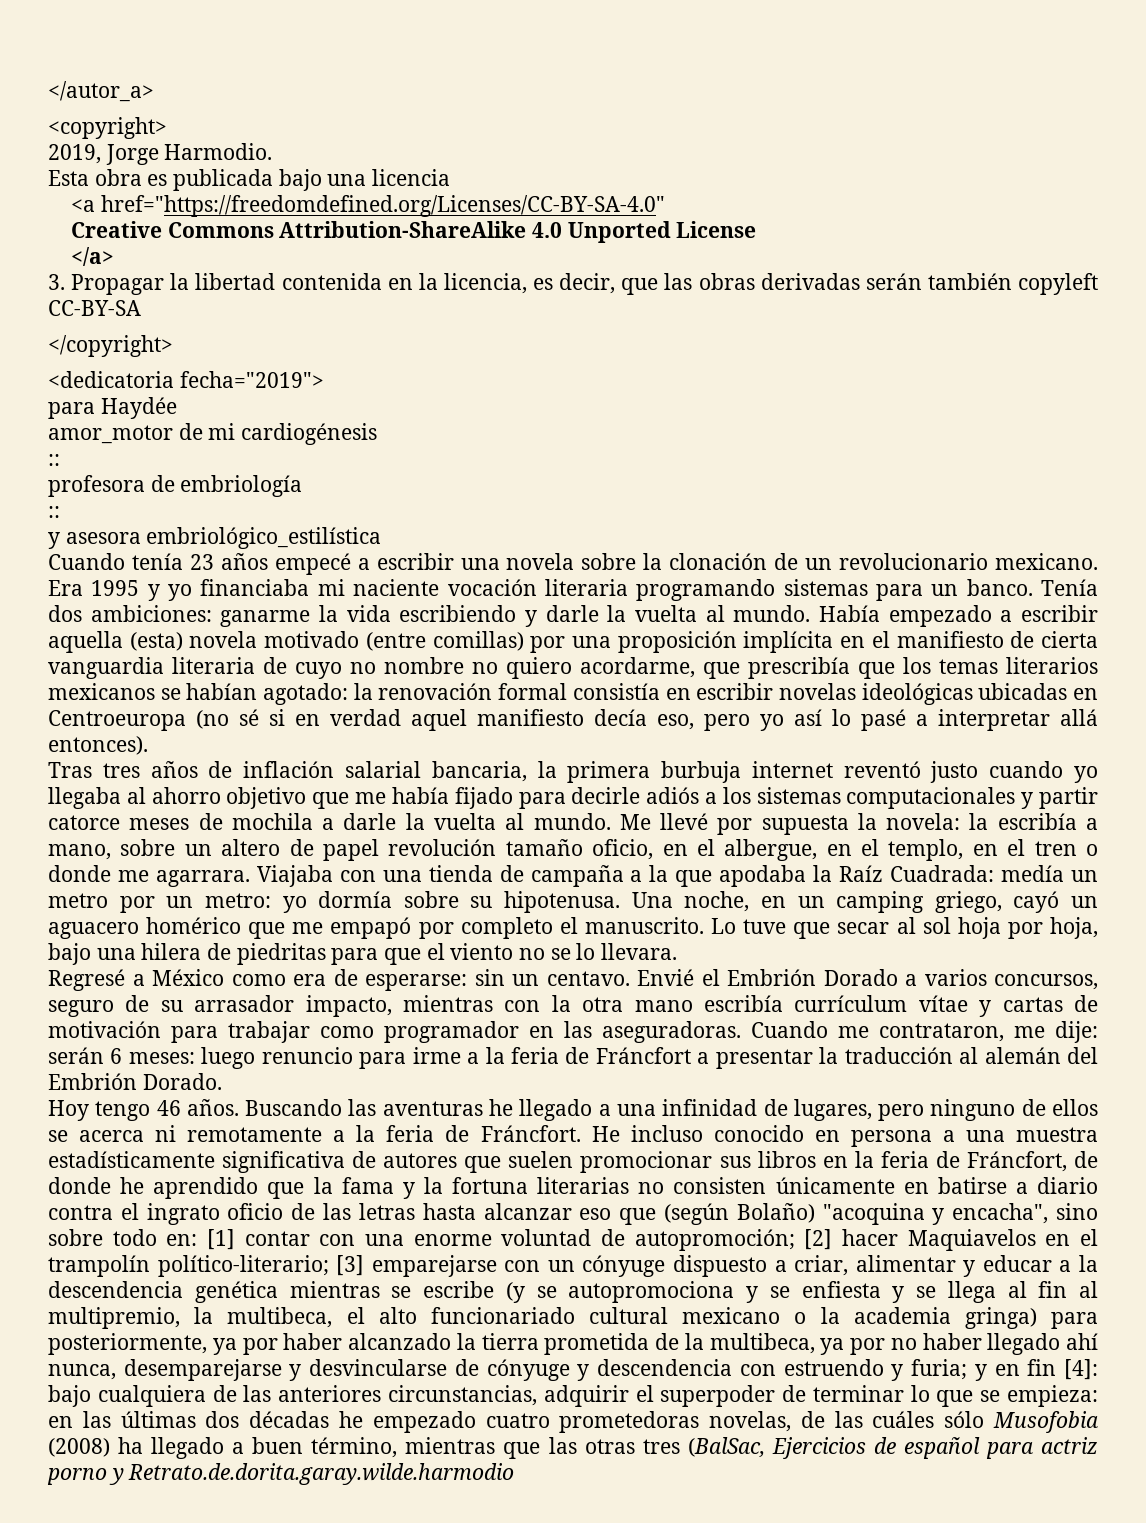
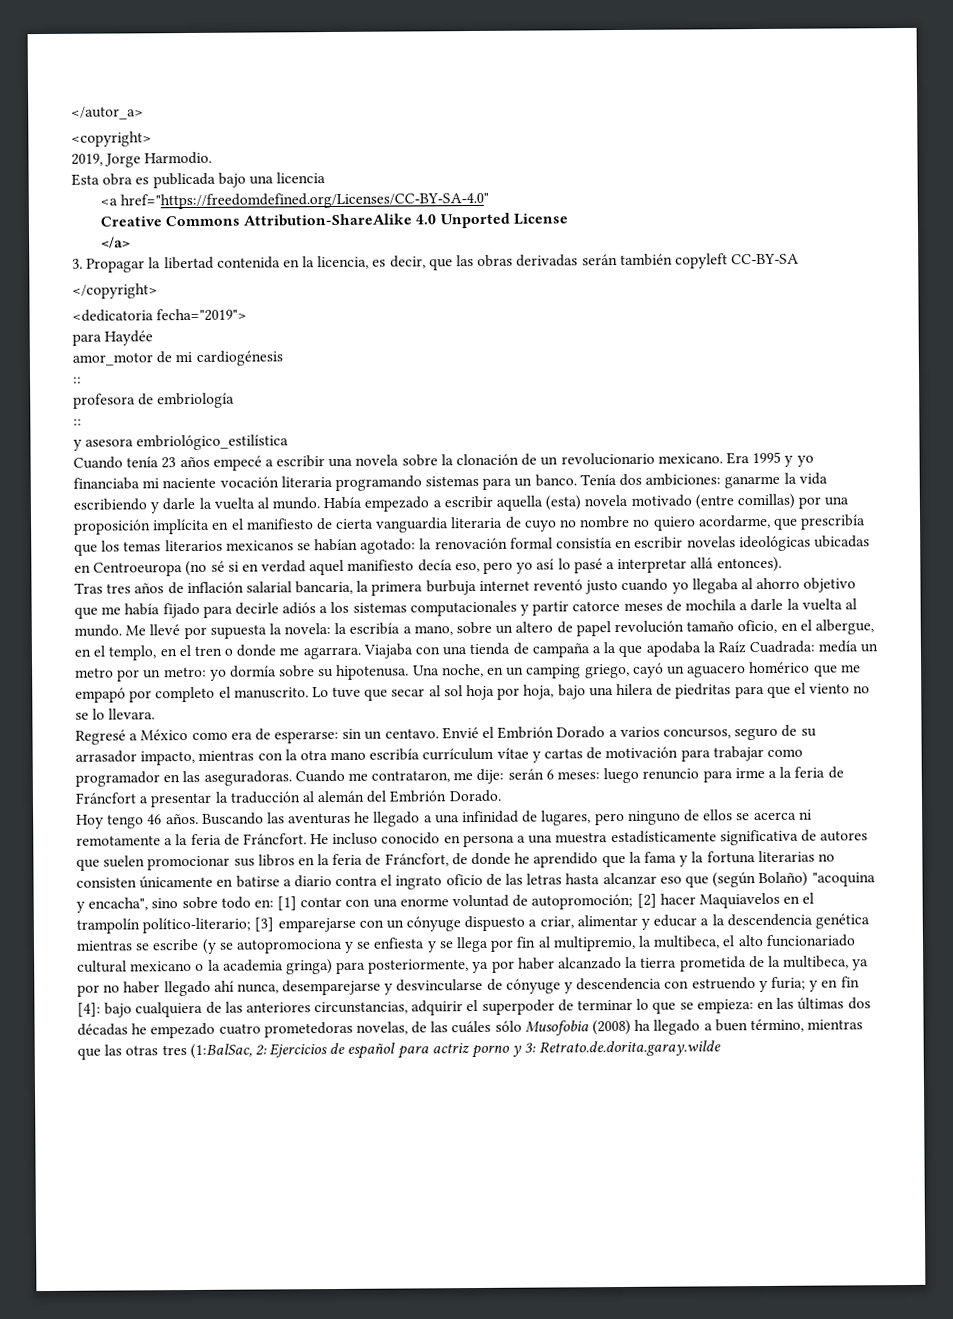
[1007,1281,1027,1298] al -> [490,939,515,952] por
[687,1437,765,1457] (BalSac, -> [189,1043,267,1060] (1:BalSac, 2:
[128,1463,515,1485] Retrato.de.dorita.garay.wilde.harmodio -> [524,1040,721,1057] 3: Retrato.de.dorita.garay.wilde

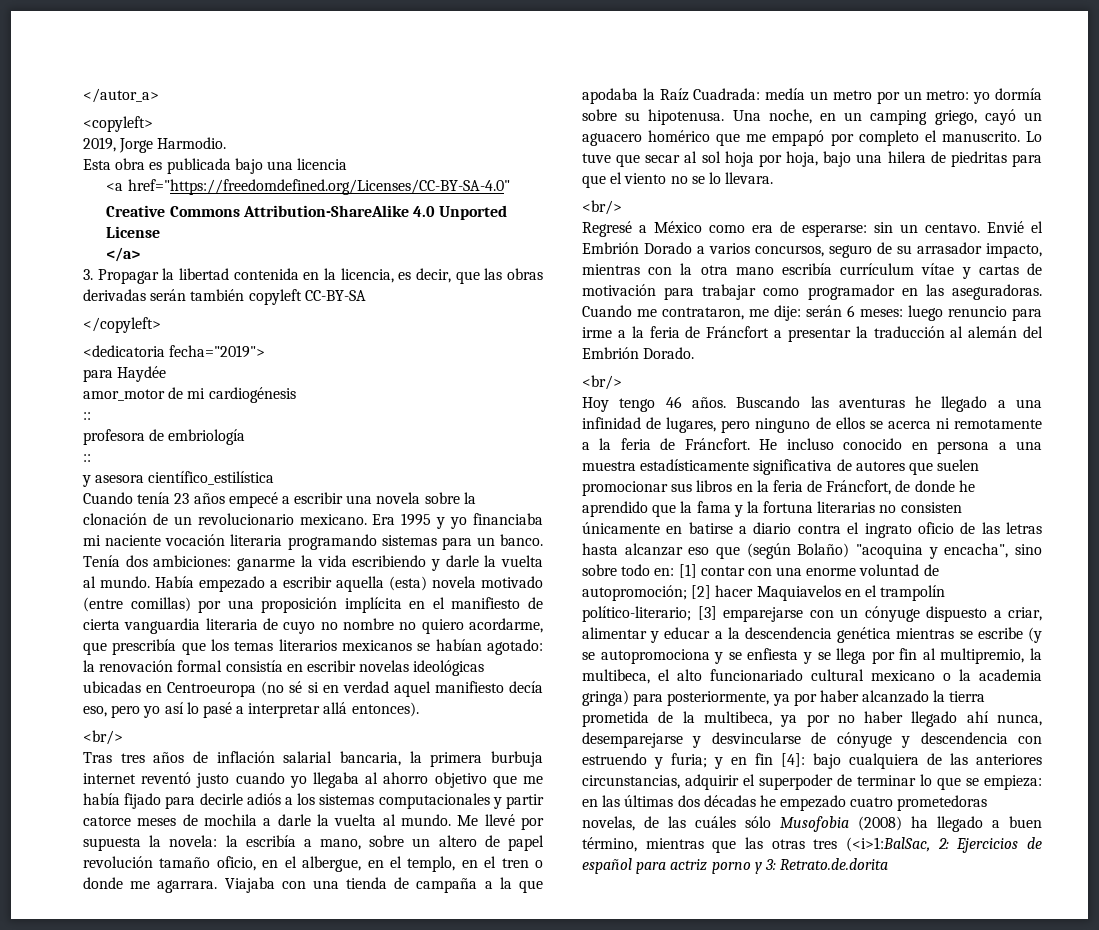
[71,131,152,147] <copyright> -> [83,116,153,132] <copyleft>
[72,283,158,299] </copyright> -> [83,317,161,333] </copyleft>
[136,434,290,451] embriológico_estilística -> [148,471,275,485] científico_estilística
(782, 564) none -> [83,730,123,745] // <br/>
(156, 714) none -> [582,200,622,215] // <br/>
(501, 796) none -> [582,375,622,390] // <br/>
[189,1043,252,1060] (1:BalSac, -> [846,837,930,852] (<i>1:BalSac,
[538,1040,721,1057] Retrato.de.dorita.garay.wilde -> [780,858,889,870] Retrato.de.dorita

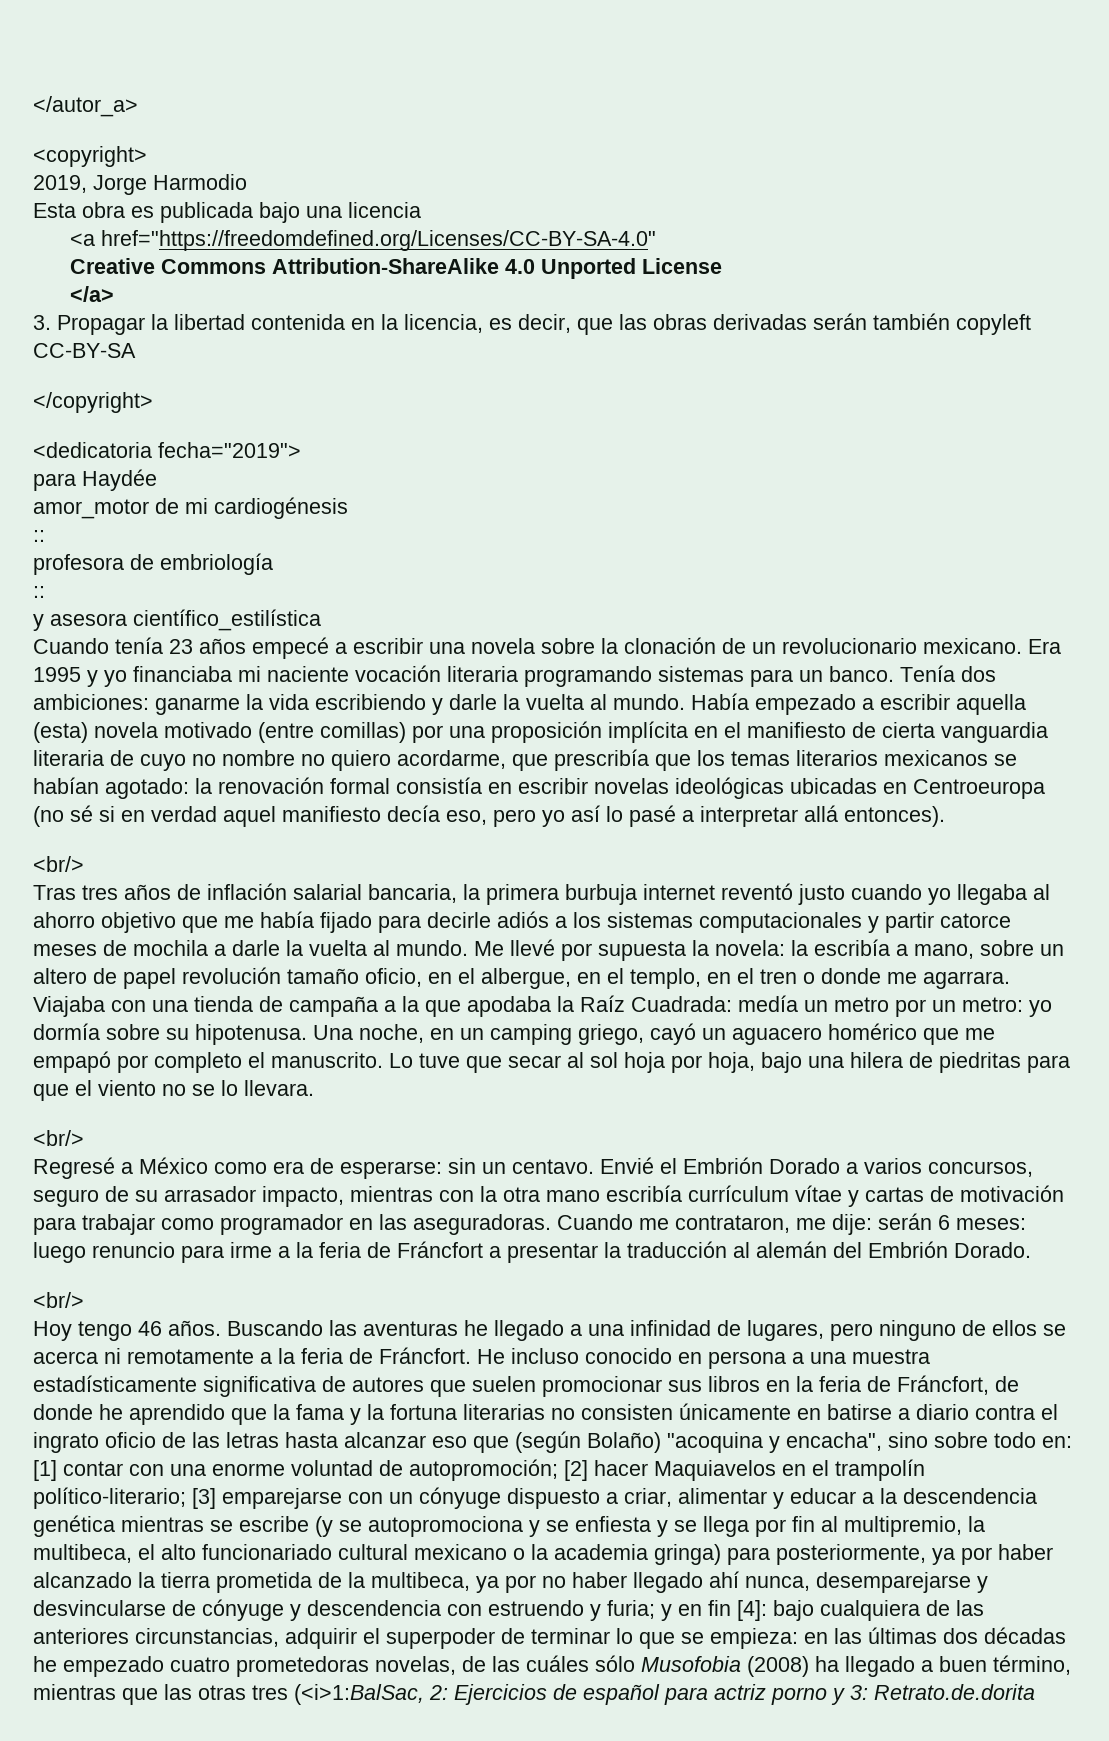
[83,116,153,132] <copyleft> -> [33,146,147,167] <copyright>
[157,137,227,149] Harmodio. -> [153,174,247,190] Harmodio
[83,317,161,333] </copyleft> -> [33,392,153,413] </copyright>

